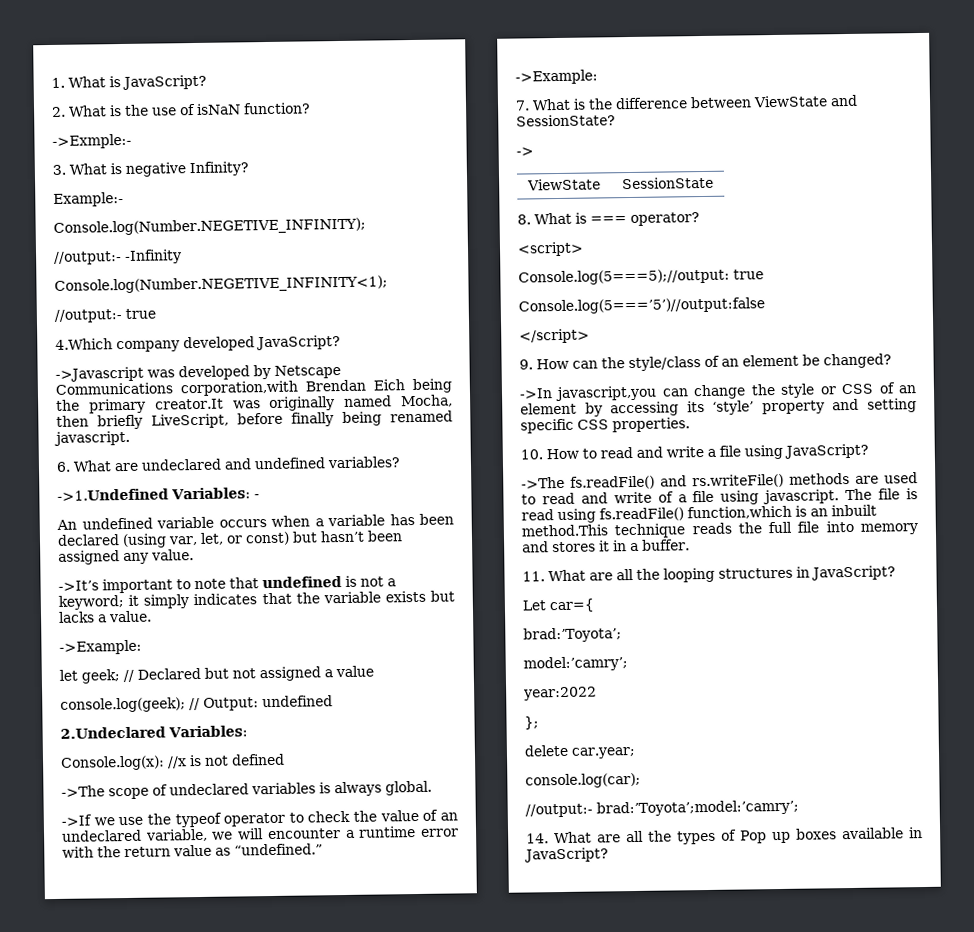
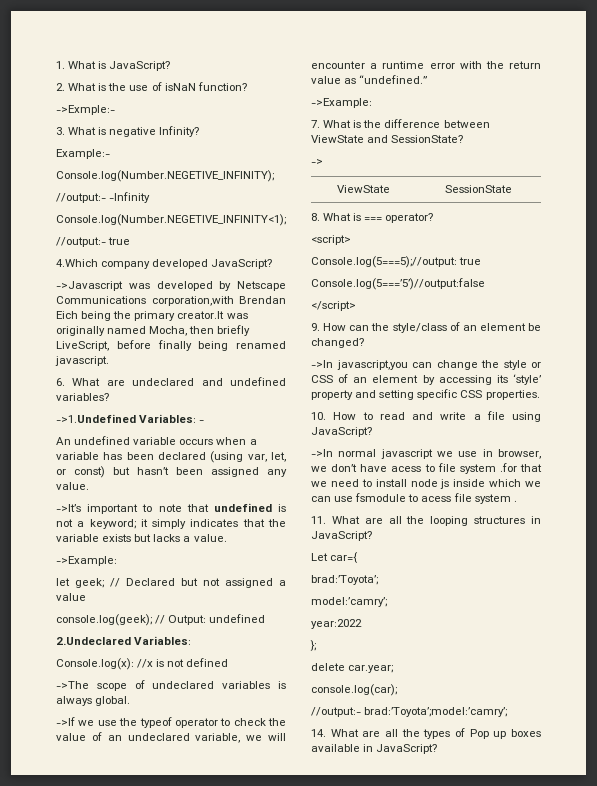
[521,472,918,490] [521,488,918,505] [521,504,877,524] [521,520,918,539] [522,539,690,553] ->The fs.readFile() and rs.writeFile() methods are used to read and write of a file using javascript. The file is read using fs.readFile() function,which is an inbuilt method.This technique reads the full file into memory and stores it in a buffer. -> [311,449,541,459] [311,463,542,474] [311,479,541,489] [311,493,517,504] ->In normal javascript we use in browser, we don’t have acess to file system .for that we need to install node js inside which we can use fsmodule to acess file system .

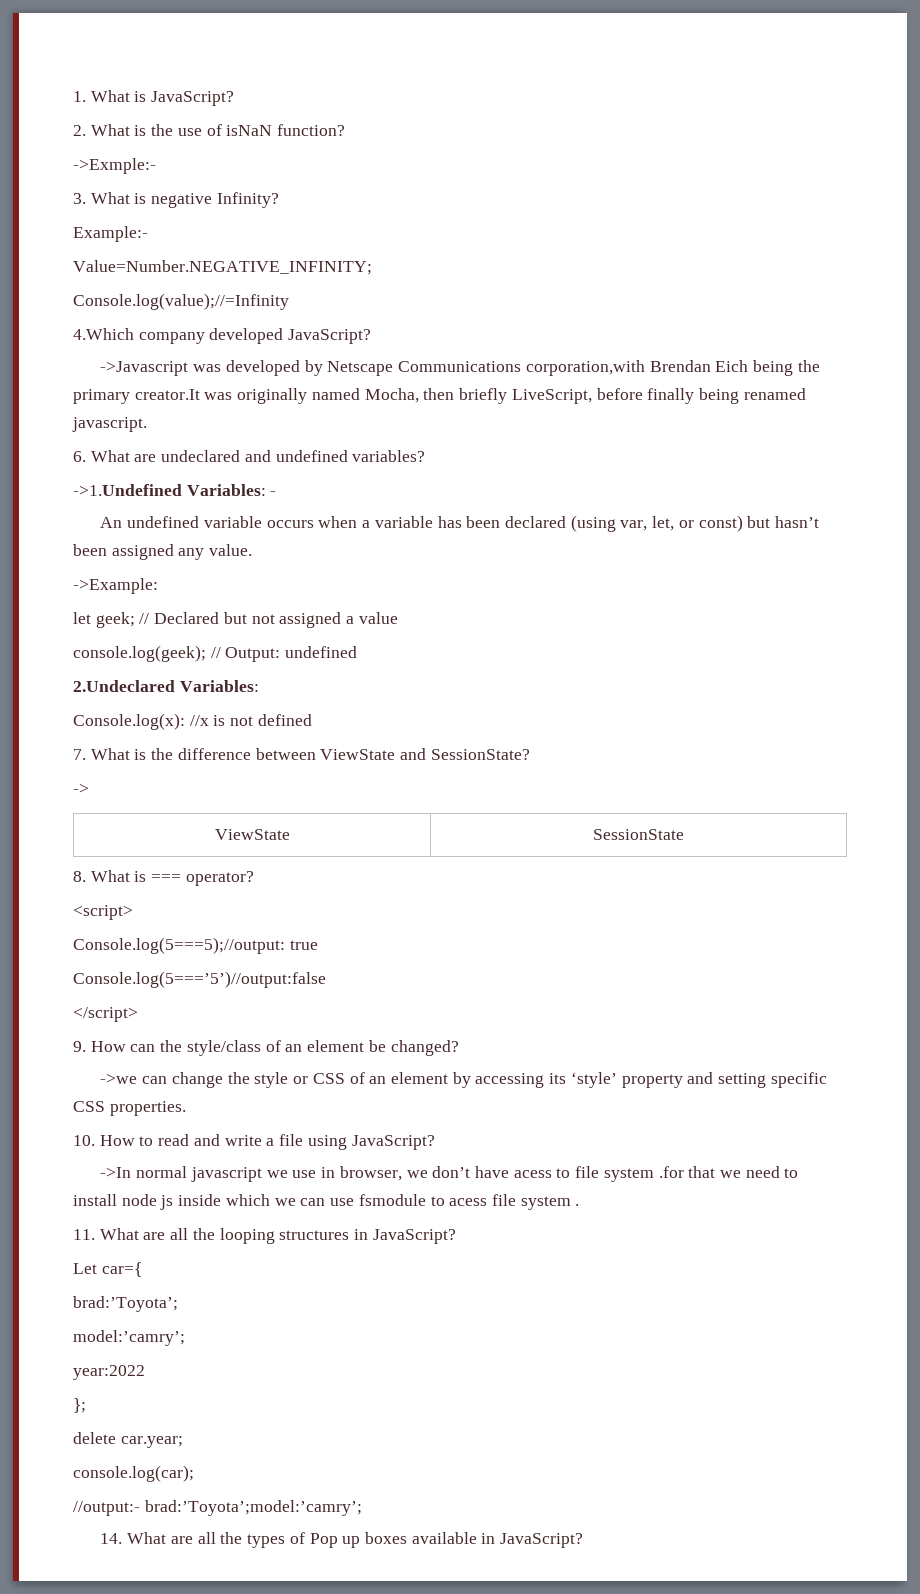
[56,170,274,182] [56,192,151,203] [56,214,286,226] [56,237,131,247] Console.log(Number.NEGETIVE_INFINITY); // //output:- -Infinity // Console.log(Number.NEGETIVE_INFINITY<1); // //output:- true -> [73,260,372,275] [73,293,289,310] Value=Number.NEGATIVE_INFINITY; // Console.log(value);//=Infinity
[56,503,286,514] [56,519,286,529] [56,534,227,542] // ->It’s important to note that undefined is not a keyword; it simply indicates that the variable exists but lacks a value. -> (253, 550) none
[56,680,286,691] [56,696,131,706] [56,717,286,728] [56,732,286,743] [311,61,541,69] [311,75,428,84] [311,98,372,108] // ->The scope of undeclared variables is always global. // ->If we use the typeof operator to check the value of an undeclared variable, we will encounter a runtime error with the return value as “undefined.” // ->Example: -> (312, 720) none
[311,360,408,370] ->In javascript,you -> [100,1073,138,1084] ->we

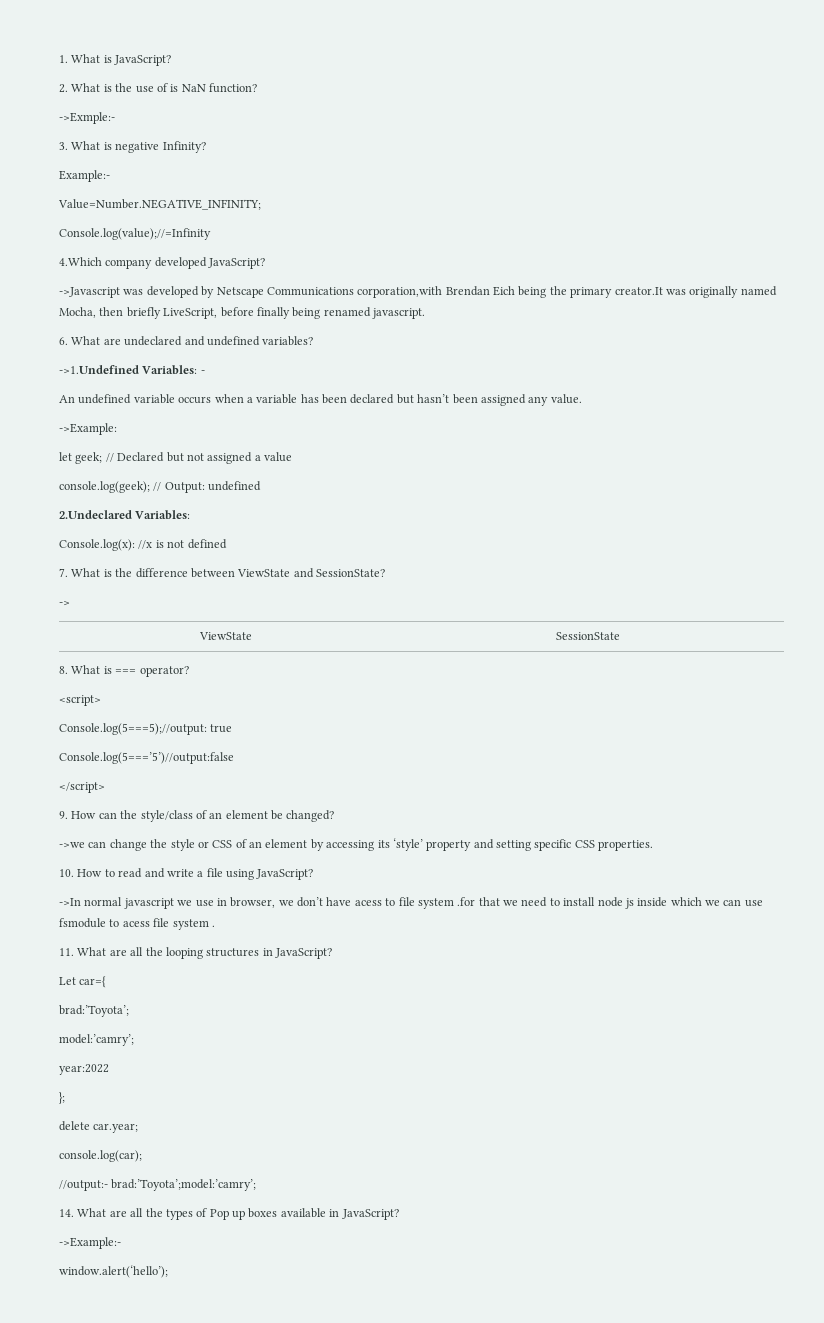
[226,125,273,136] isNaN -> [170,84,206,92] is NaN
[570,515,743,532] (using var, let, or const) -> (395, 399) none
(584, 1540) none -> [59,1237,121,1249] [59,1265,168,1278] // ->Example:- // window.alert(‘hello’);

